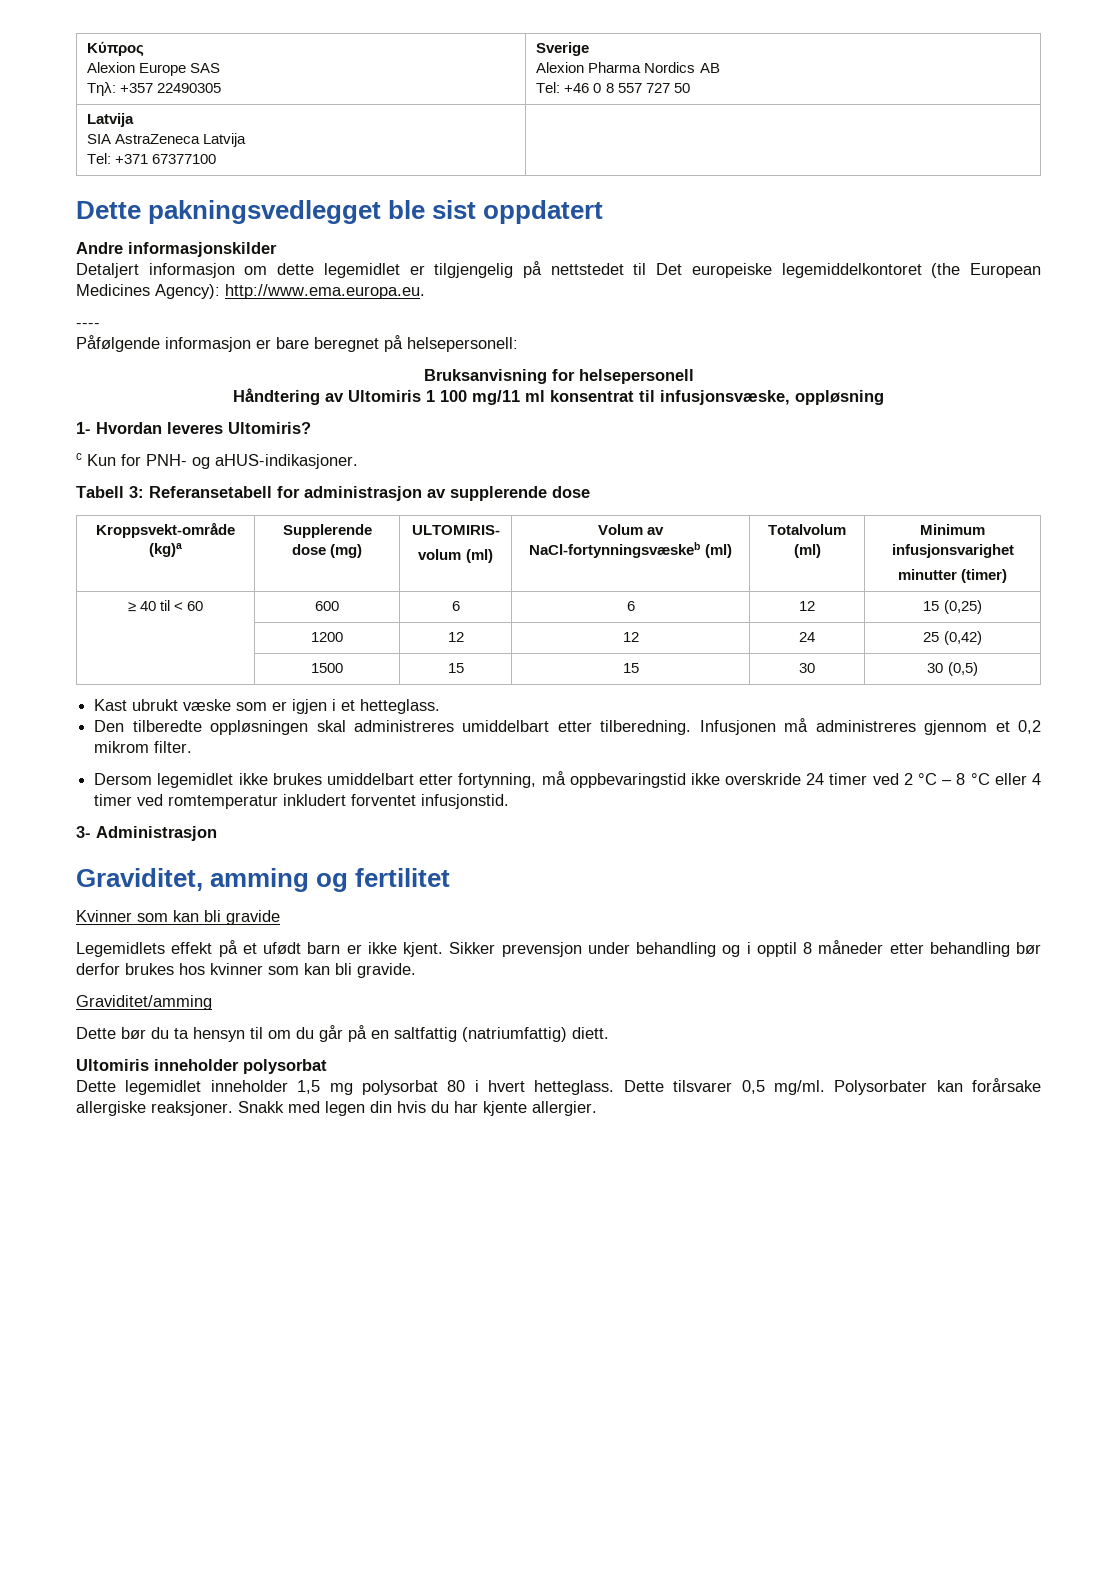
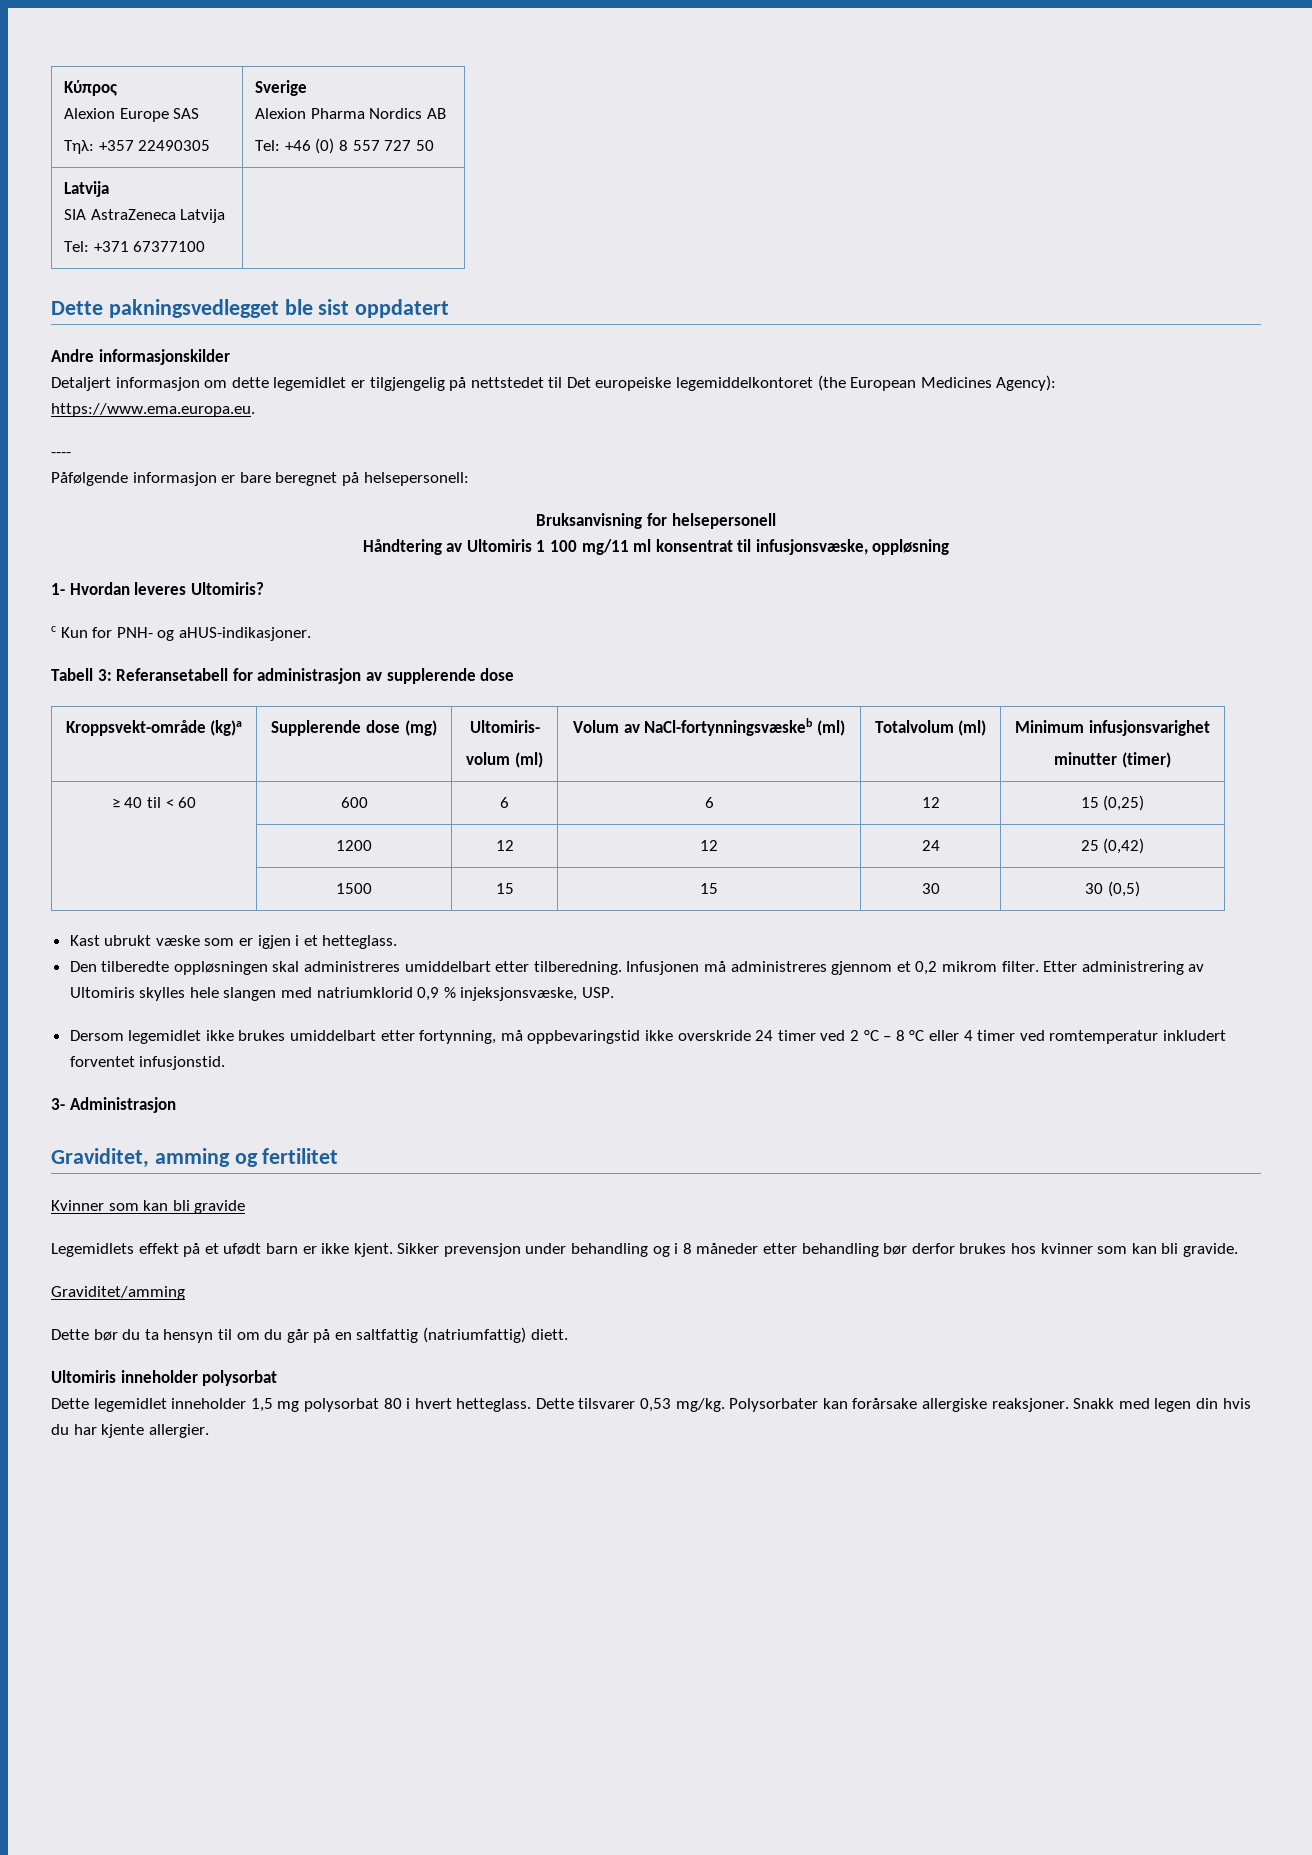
[593,83,602,93] 0 -> [315,138,335,154] (0)
[225,284,425,299] http://www.ema.europa.eu. -> [51,403,255,417] https://www.ema.europa.eu.
[411,525,500,535] ULTOMIRIS- -> [469,720,540,733] Ultomiris-
(193, 747) none -> [1043,961,1205,975] [69,987,615,1001] Etter administrering av Ultomiris skylles hele slangen med natriumklorid 0,9 % injeksjonsvæske, USP.
[756,942,797,957] opptil -> (679, 1248) none
[741,1080,825,1095] 0,5 mg/ml. -> [640,1398,725,1412] 0,53 mg/kg.

